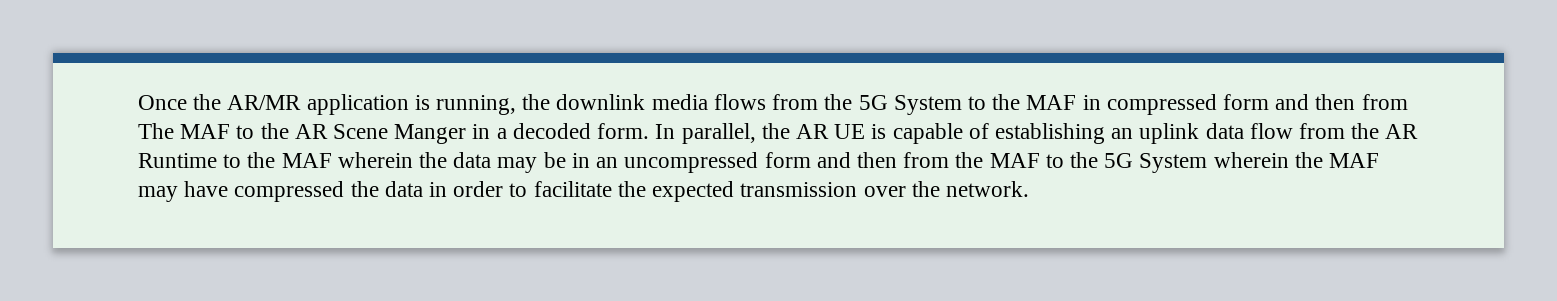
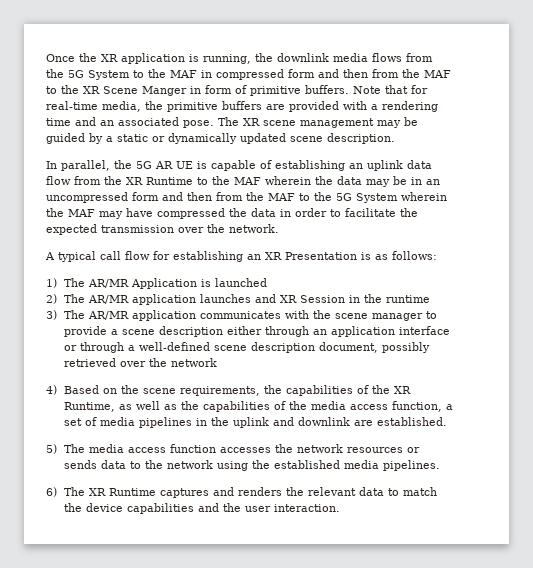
[227,95,302,110] AR/MR -> [101,54,118,62] XR
[138,123,328,139] The MAF to the AR -> [402,69,451,78] [46,85,100,94] the MAF to the XR
[496,123,650,139] a decoded form. -> [205,85,428,96] [46,101,438,112] [46,117,418,128] [46,133,395,144] form of primitive buffers. Note that for real-time media, the primitive buffers are provided with a rendering time and an associated pose. The XR scene management may be guided by a static or dynamically updated scene description. //
(790, 131) none -> [136,161,152,169] 5G
[1385,124,1419,139] AR -> [126,177,143,185] XR
(1029, 189) none -> [45,251,437,262] [46,278,267,289] [46,294,430,305] [46,310,437,321] [63,326,450,337] [63,342,430,353] [63,358,217,367] [46,385,411,396] [63,401,453,412] [63,417,447,428] [46,444,420,454] [63,460,440,471] [46,487,437,498] [63,503,340,514] // A typical call flow for establishing an XR Presentation is as follows: // 1) The AR/MR Application is launched // 2) The AR/MR application launches and XR Session in the runtime // 3) The AR/MR application communicates with the scene manager to provide a scene description either through an application interface or through a well-defined scene description document, possibly retrieved over the network // 4) Based on the scene requirements, the capabilities of the XR Runtime, as well as the capabilities of the media access function, a set of media pipelines in the uplink and downlink are established. // 5) The media access function accesses the network resources or sends data to the network using the established media pipelines. // 6) The XR Runtime captures and renders the relevant data to match the device capabilities and the user interaction.

